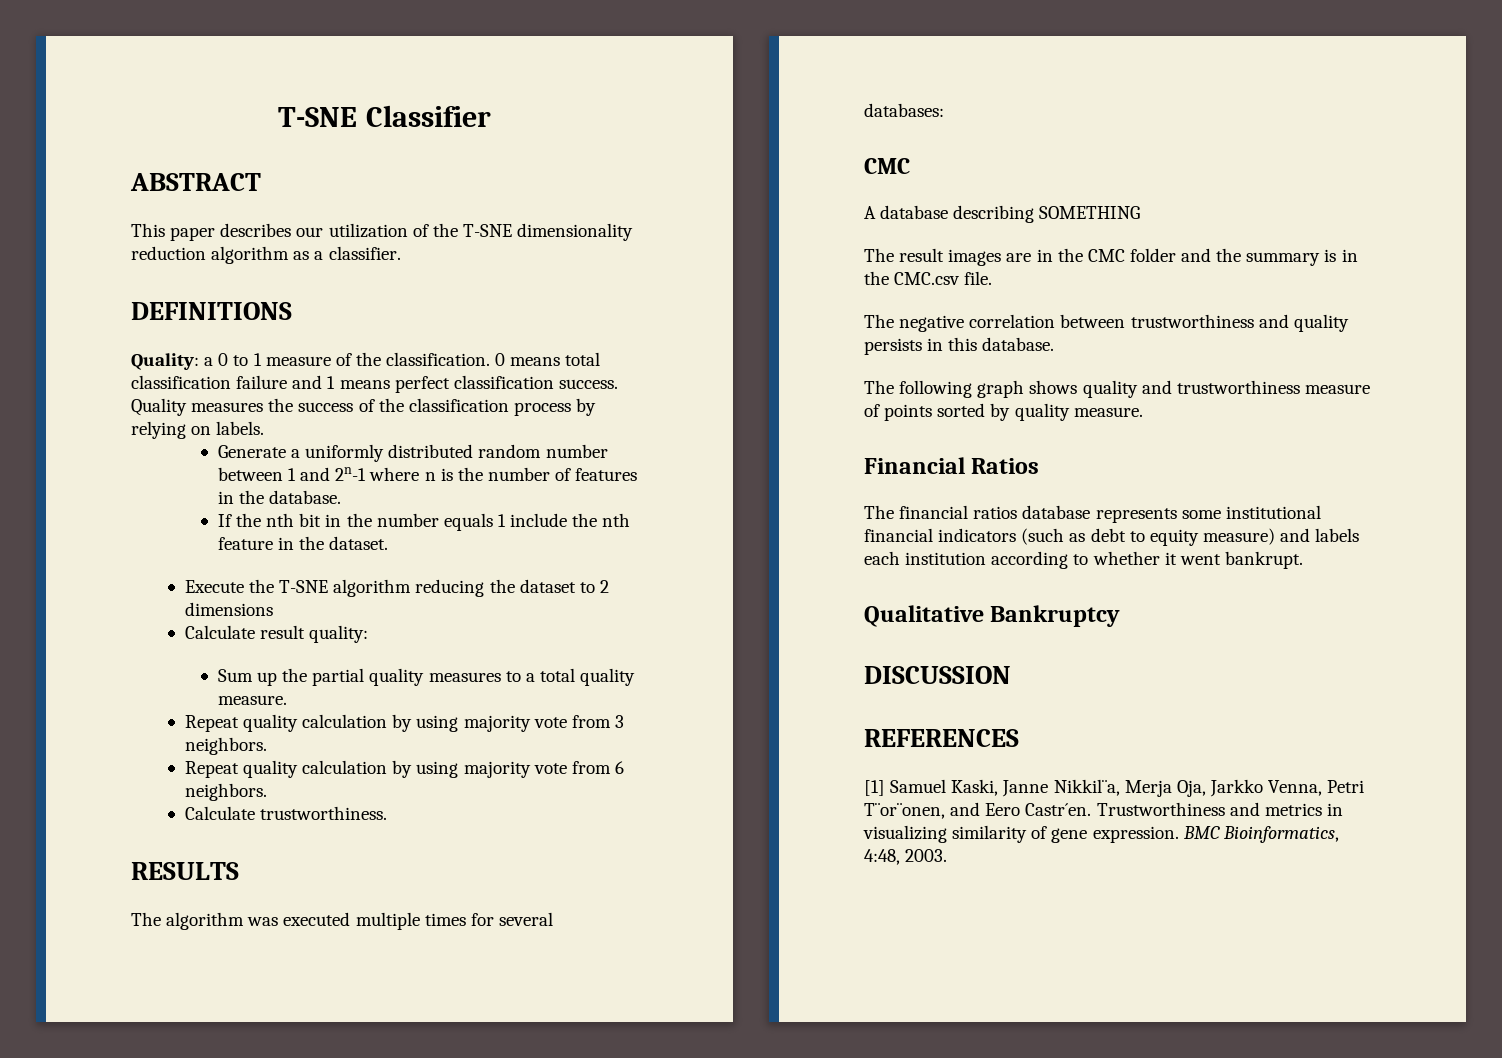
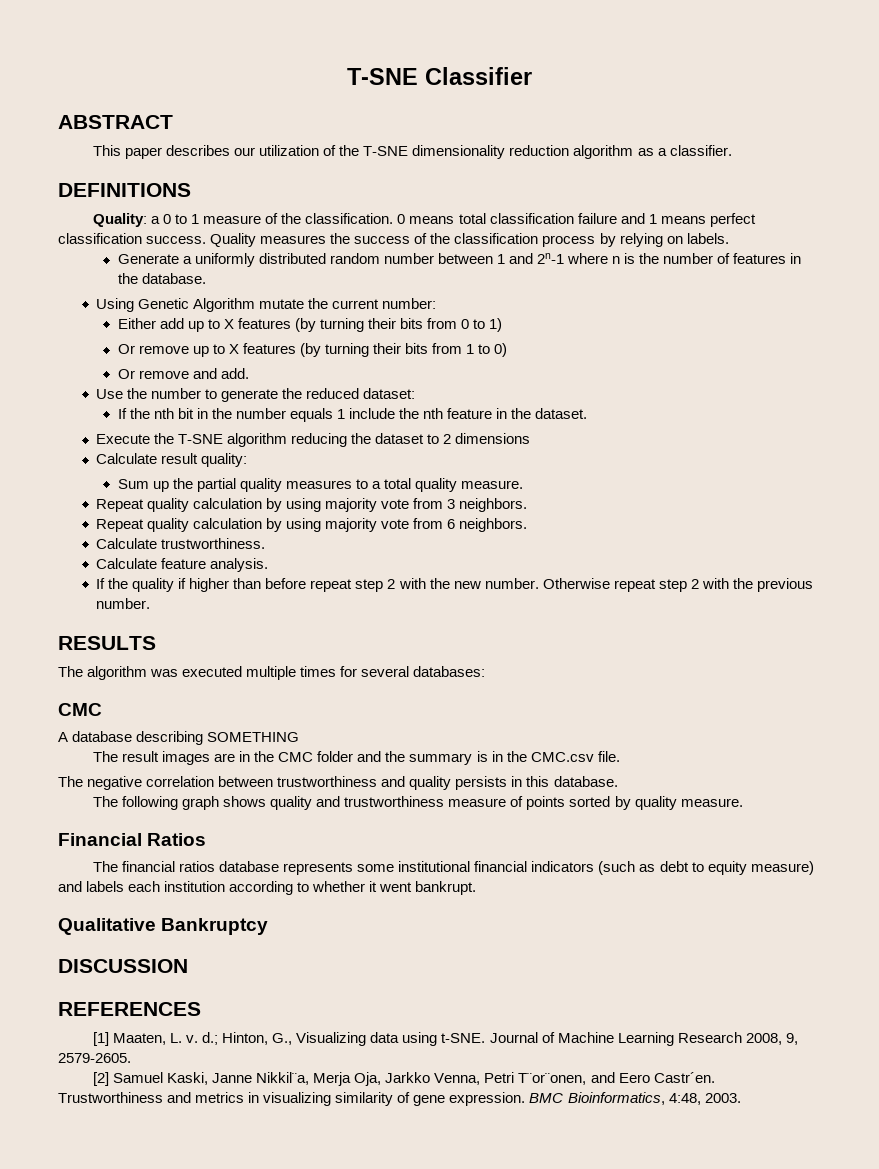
(342, 497) none -> [96,298,437,312] [117,318,503,332] [117,343,508,357] [117,368,249,379] [96,388,416,402] // Using Genetic Algorithm mutate the current number: // Either add up to X features (by turning their bits from 0 to 1) // Or remove up to X features (by turning their bits from 1 to 0) // Or remove and add. // Use the number to generate the reduced dataset:
(388, 813) none -> [96,558,269,572] [96,578,814,592] [96,598,151,609] // Calculate feature analysis. // If the quality if higher than before repeat step 2 with the new number. Otherwise repeat step 2 with the previous number.
(885, 788) none -> [113,1032,798,1046] [58,1053,131,1063] [92,1072,109,1086] Maaten, L. v. d.; Hinton, G., Visualizing data using t-SNE. Journal of Machine Learning Research 2008, 9, 2579-2605. // [2]

